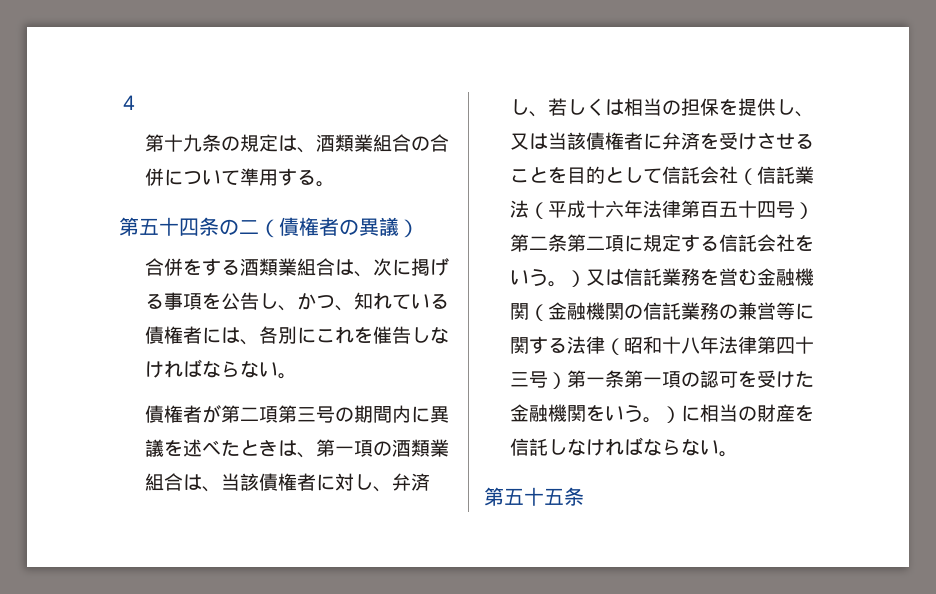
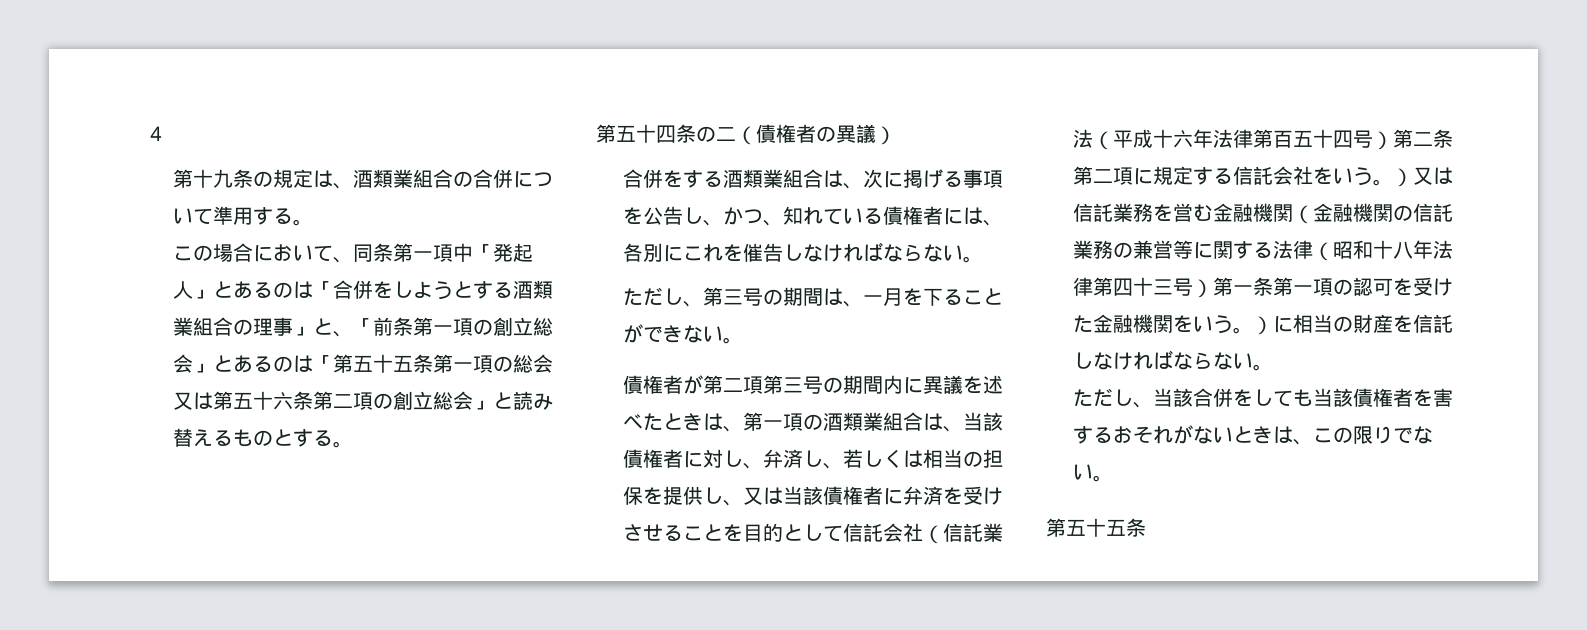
(335, 184) none -> [172,243,533,263] [172,280,553,300] [172,317,553,337] [172,354,553,373] [172,391,553,410] [172,428,353,448] // この場合において、同条第一項中「発起人」とあるのは「合併をしようとする酒類業組合の理事」と、「前条第一項の創立総会」とあるのは「第五十五条第一項の総会又は第五十六条第二項の創立総会」と読み替えるものとする。
(297, 376) none -> [622,287,1003,307] [622,324,743,344] // ただし、第三号の期間は、一月を下ることができない。
(738, 454) none -> [1072,388,1453,408] [1072,425,1433,445] [1072,464,1113,482] // ただし、当該合併をしても当該債権者を害するおそれがないときは、この限りでない。

